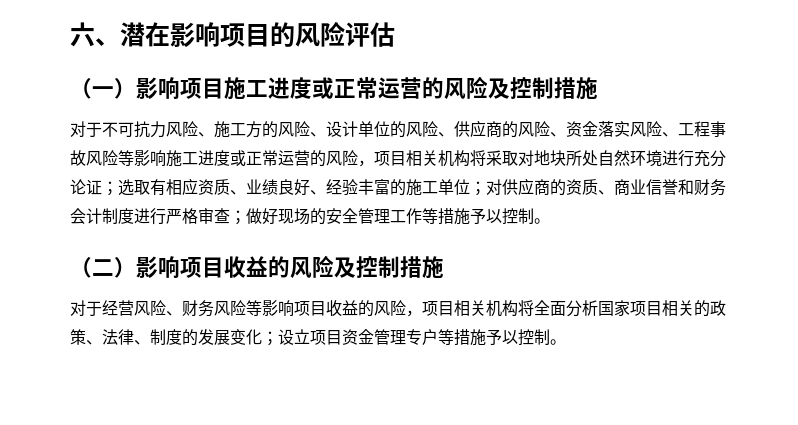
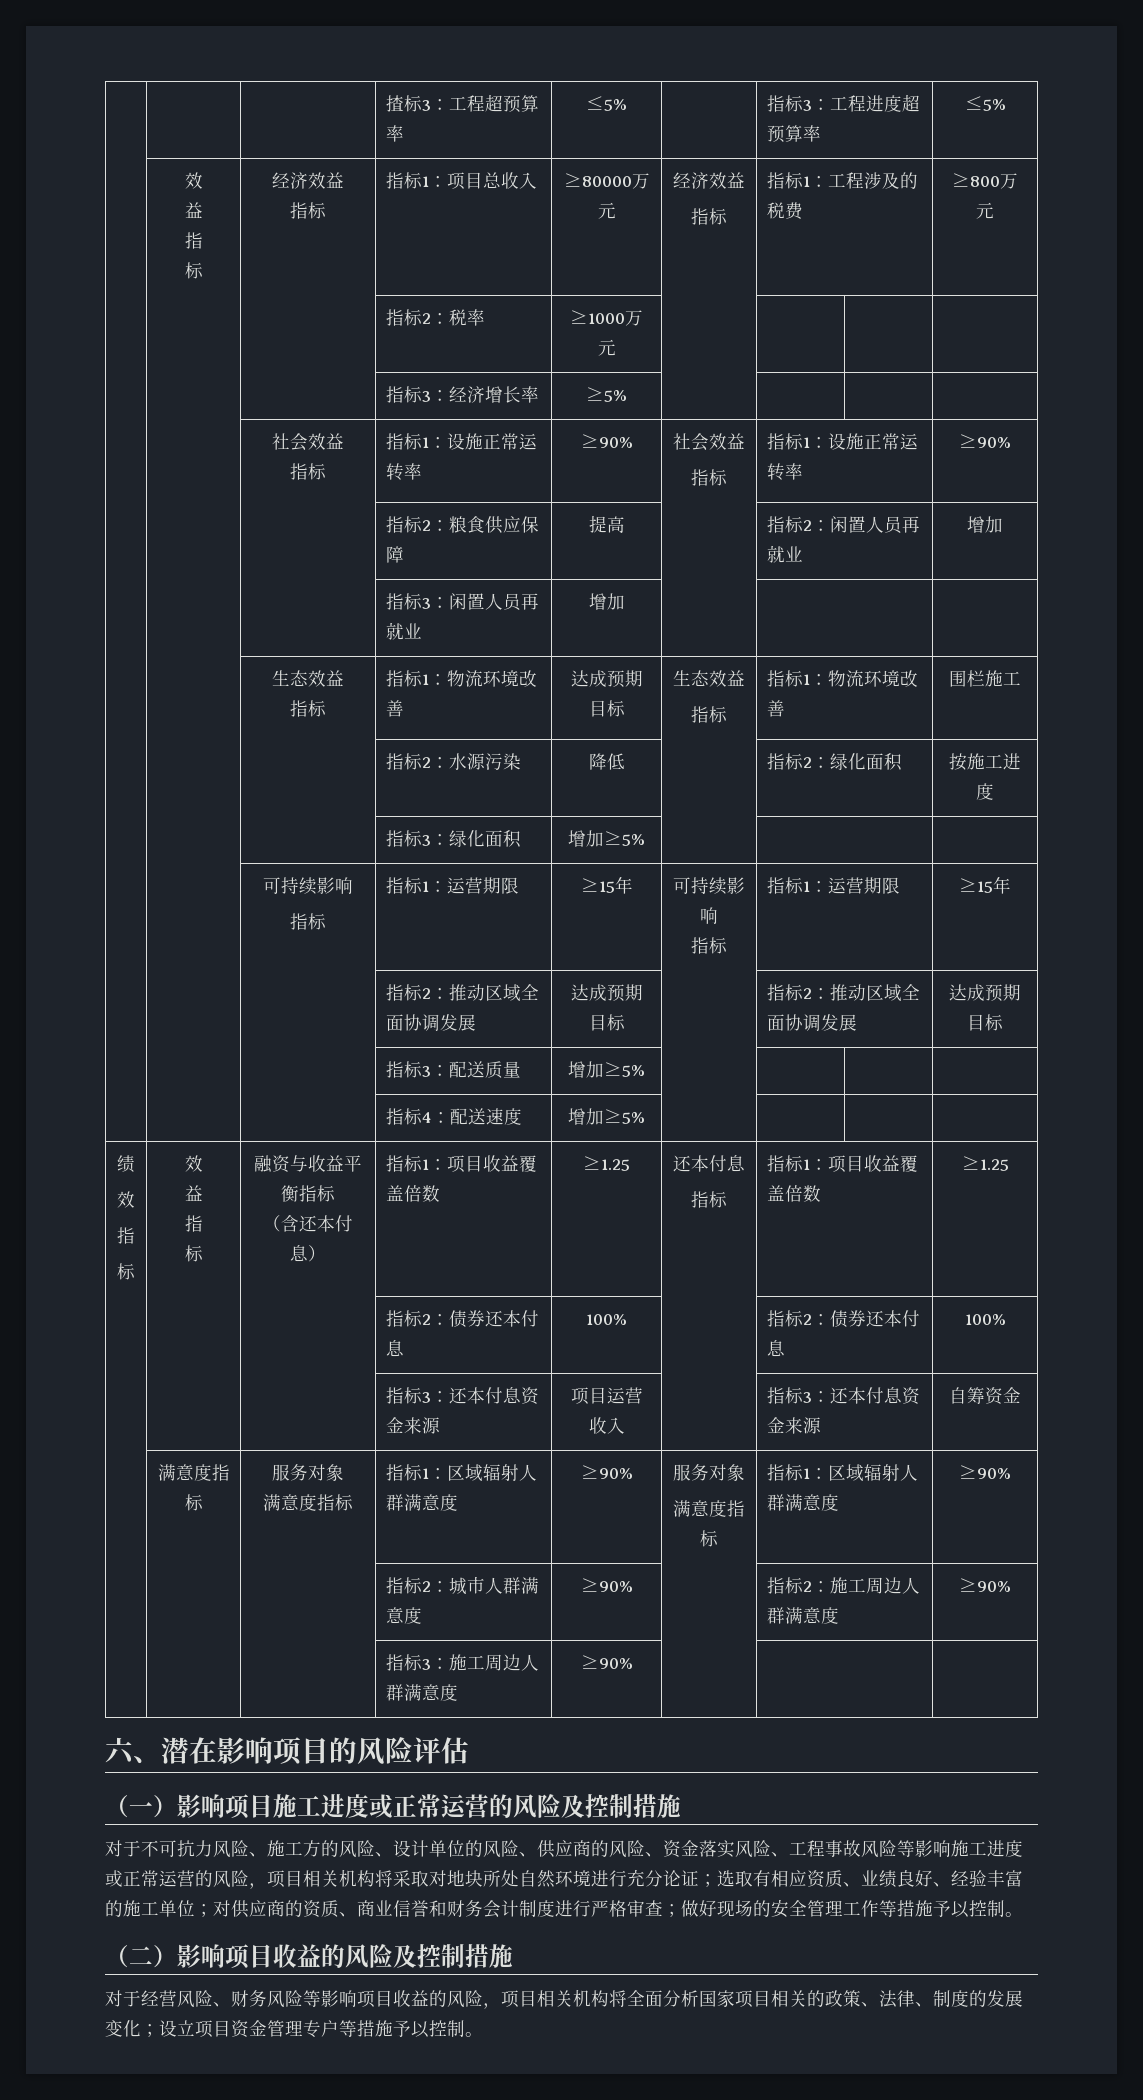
(70, 34) none -> [386,94,540,113] [386,125,405,142] [586,96,627,111] [767,94,921,112] [767,125,822,143] [964,96,1006,111] [184,172,203,189] [184,202,203,218] [184,232,203,249] [184,262,203,279] [272,172,344,189] [290,202,326,219] [386,172,538,190] [563,173,650,189] [597,202,616,219] [673,172,745,189] [691,208,727,225] [767,172,919,189] [767,202,804,220] [952,173,1018,189] [976,202,994,219] [386,309,486,326] [570,310,643,326] [597,339,616,356] [386,386,540,403] [586,387,627,402] [272,433,344,451] [290,463,326,480] [386,433,538,450] [386,463,423,481] [580,434,633,448] [673,433,745,451] [691,469,727,486] [767,433,919,450] [767,463,804,481] [959,434,1011,448] [386,516,540,534] [386,546,405,563] [588,515,625,533] [767,516,921,534] [767,545,804,563] [967,516,1003,533] [386,593,540,611] [386,622,423,640] [588,593,625,610] [272,670,344,687] [290,700,326,717] [386,670,538,687] [386,700,405,717] [570,670,643,688] [588,700,625,717] [673,670,745,687] [691,706,727,723] [767,670,919,687] [767,700,786,717] [949,670,1021,687] [386,753,522,770] [588,753,625,770] [767,753,903,771] [949,753,1021,771] [976,783,994,800] [386,830,522,848] [568,830,645,847] [263,877,353,895] [290,913,326,930] [386,877,520,894] [580,876,633,894] [673,877,745,895] [700,907,718,924] [691,937,727,954] [767,877,901,894] [959,876,1011,894] [386,984,540,1002] [386,1014,477,1032] [570,984,643,1002] [588,1014,625,1031] [767,984,921,1002] [767,1014,858,1032] [949,984,1021,1002] [967,1014,1003,1031] [386,1061,522,1079] [568,1061,645,1078] [386,1108,523,1125] [568,1108,645,1125] [117,1155,135,1173] [117,1191,135,1208] [117,1227,135,1244] [117,1263,135,1280] [184,1155,203,1172] [184,1185,203,1201] [184,1215,203,1232] [184,1245,203,1262] [254,1155,362,1173] [281,1185,335,1202] [263,1215,353,1232] [290,1245,326,1262] [386,1155,538,1173] [386,1185,441,1202] [583,1156,630,1171] [673,1155,745,1172] [691,1191,727,1208] [767,1155,919,1173] [767,1185,822,1202] [961,1156,1009,1171] [386,1310,540,1328] [386,1340,405,1357] [586,1314,627,1325] [767,1310,921,1328] [767,1340,786,1357] [964,1314,1006,1325] [386,1387,540,1405] [386,1417,441,1434] [570,1387,643,1405] [588,1417,625,1434] [767,1387,921,1405] [767,1417,822,1434] [949,1387,1021,1405] [157,1464,230,1481] [184,1494,203,1511] [272,1464,344,1481] [263,1494,353,1511] [386,1464,538,1482] [386,1494,459,1511] [580,1465,633,1479] [673,1464,745,1481] [673,1500,745,1517] [700,1530,718,1547] [767,1464,919,1482] [767,1494,840,1511] [959,1465,1011,1479] [386,1576,540,1595] [386,1607,423,1624] [580,1578,633,1592] [767,1577,921,1594] [767,1607,840,1624] [959,1578,1011,1592] [386,1654,540,1671] [386,1684,459,1701] [580,1655,633,1669] | | | 揸标3：工程超预算率 | ≤5% | | 指标3：工程进度超预算率 | ≤5% // | 效 // 益 // 指 // 标 | 经济效益 // 指标 | 指标1：项目总收入 | ≥80000万元 | 经济效益 // 指标 | 指标1：工程涉及的税费 | ≥800万元 // | | | 指标2：税率 | ≥1000万元 | | | | // | | | 指标3：经济增长率 | ≥5% | | | | // | | 社会效益 // 指标 | 指标1：设施正常运转率 | ≥90% | 社会效益 // 指标 | 指标1：设施正常运转率 | ≥90% // | | | 指标2：粮食供应保障 | 提高 | | 指标2：闲置人员再就业 | 增加 // | | | 指标3：闲置人员再就业 | 增加 | | | // | | 生态效益 // 指标 | 指标1：物流环境改善 | 达成预期目标 | 生态效益 // 指标 | 指标1：物流环境改善 | 围栏施工 // | | | 指标2：水源污染 | 降低 | | 指标2：绿化面积 | 按施工进度 // | | | 指标3：绿化面积 | 增加≥5% | | | // | | 可持续影响 // 指标 | 指标1：运营期限 | ≥15年 | 可持续影响 // 指标 | 指标1：运营期限 | ≥15年 // | | | 指标2：推动区域全面协调发展 | 达成预期目标 | | 指标2：推动区域全面协调发展 | 达成预期目标 // | | | 指标3：配送质量 | 增加≥5% | | | | // | | | 指标4：配送速度 | 增加≥5% | | | | // 绩 // 效 // 指 // 标 | 效 // 益 // 指 // 标 | 融资与收益平衡指标 // （含还本付息） | 指标1：项目收益覆盖倍数 | ≥1.25 | 还本付息 // 指标 | 指标1：项目收益覆盖倍数 | ≥1.25 // | | | 指标2：债券还本付息 | 100% | | 指标2：债券还本付息 | 100% // | | | 指标3：还本付息资金来源 | 项目运营收入 | | 指标3：还本付息资金来源 | 自筹资金 // | 满意度指标 | 服务对象 // 满意度指标 | 指标1：区域辐射人群满意度 | ≥90% | 服务对象 // 满意度指标 | 指标1：区域辐射人群满意度 | ≥90% // | | | 指标2：城市人群满意度 | ≥90% | | 指标2：施工周边人群满意度 | ≥90% // | | | 指标3：施工周边人群满意度 | ≥90% | | | //

